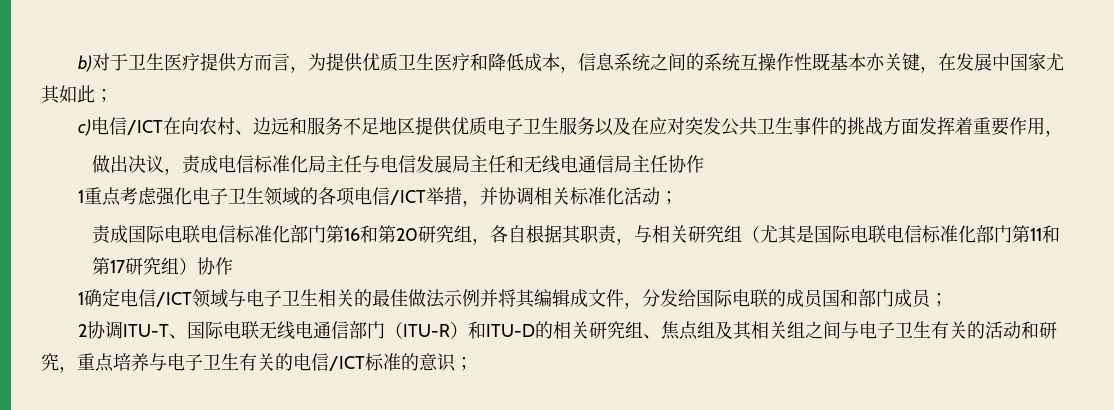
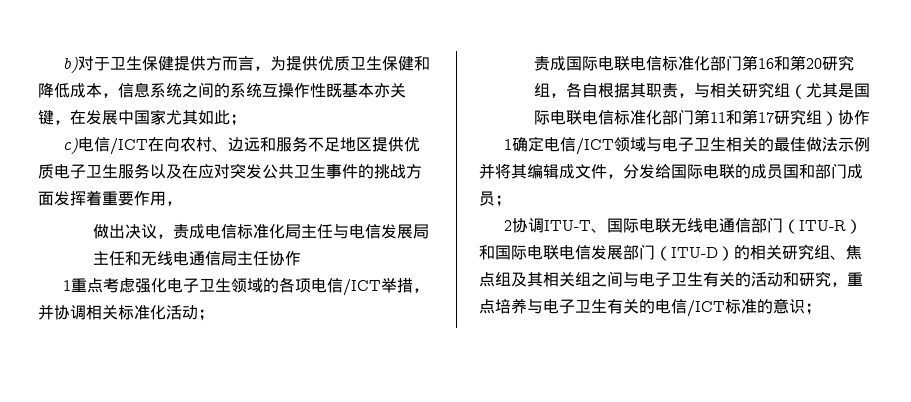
[164,53,201,71] 医疗 -> [142,56,175,71] 保健
[434,53,471,71] 医疗 -> [382,56,415,71] 保健
[486,324,536,337] ITU-D -> [495,244,734,261] 国际电联电信发展部门（ITU-D）

